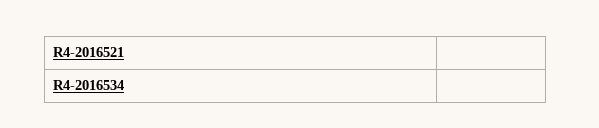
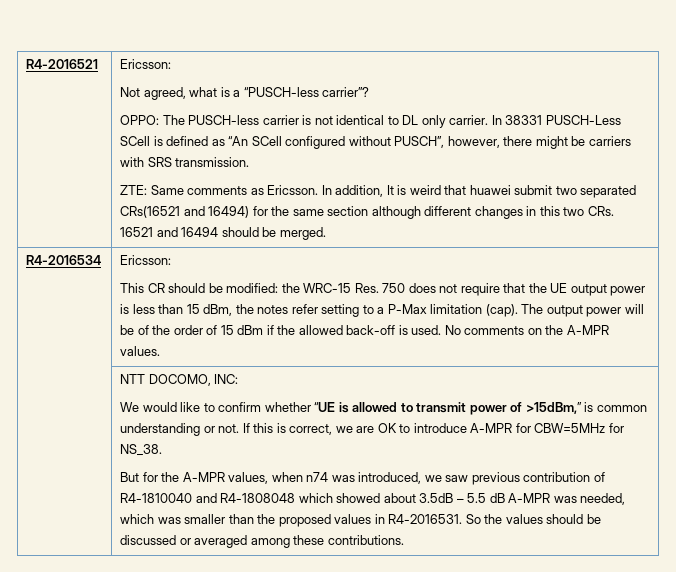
[52,80,124,90] // R4-2016534 | -> [120,59,172,69] [120,87,370,100] [120,115,621,128] [120,136,631,149] [120,157,250,167] [120,185,637,198] [120,206,614,219] [120,227,326,240] [26,255,102,265] [120,255,172,265] [120,283,646,296] [120,304,644,317] [120,325,609,335] [120,346,161,356] [120,374,239,386] [120,402,647,415] [120,423,624,436] [120,444,163,456] [120,472,605,485] [120,493,626,505] [120,514,601,527] [120,535,404,548] Ericsson: // Not agreed, what is a “PUSCH-less carrier”? // OPPO: The PUSCH-less carrier is not identical to DL only carrier. In 38331 PUSCH-Less SCell is defined as “An SCell configured without PUSCH”, however, there might be carriers with SRS transmission. // ZTE: Same comments as Ericsson. In addition, It is weird that huawei submit two separated CRs(16521 and 16494) for the same section although different changes in this two CRs. 16521 and 16494 should be merged. // R4-2016534 | Ericsson: // This CR should be modified: the WRC-15 Res. 750 does not require that the UE output power is less than 15 dBm, the notes refer setting to a P-Max limitation (cap). The output power will be of the order of 15 dBm if the allowed back-off is used. No comments on the A-MPR values. // | NTT DOCOMO, INC: // We would like to confirm whether “UE is allowed to transmit power of >15dBm,” is common understanding or not. If this is correct, we are OK to introduce A-MPR for CBW=5MHz for NS_38. // But for the A-MPR values, when n74 was introduced, we saw previous contribution of R4-1810040 and R4-1808048 which showed about 3.5dB – 5.5 dB A-MPR was needed, which was smaller than the proposed values in R4-2016531. So the values should be discussed or averaged among these contributions.

